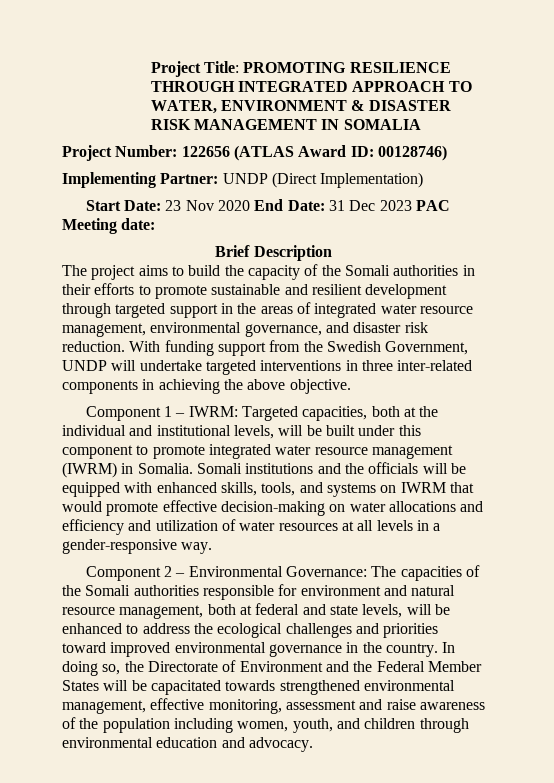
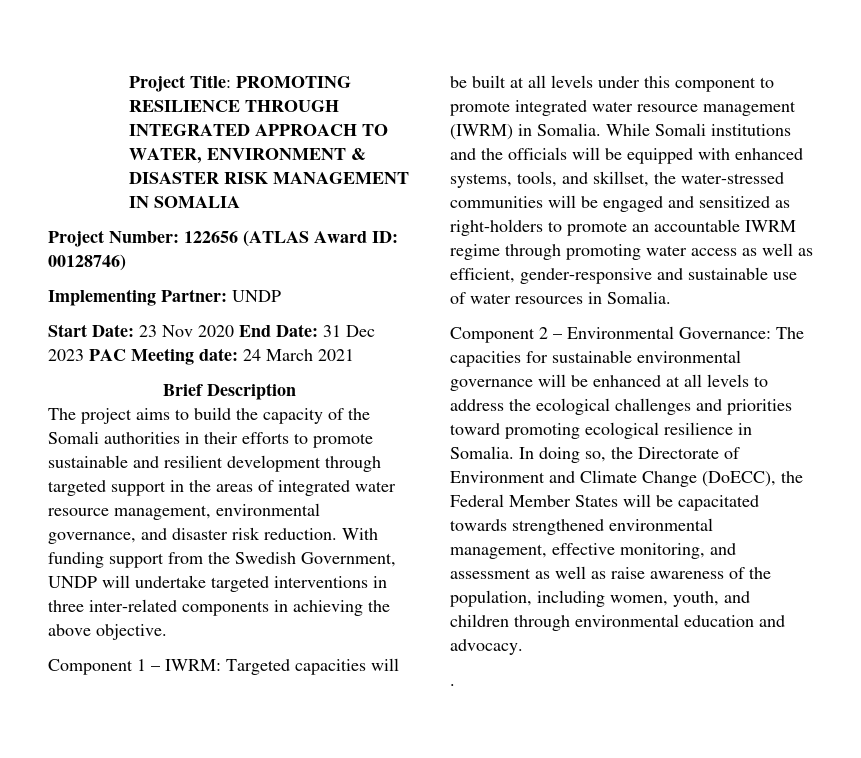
[271,172,424,188] (Direct Implementation) -> (281, 296) none
(156, 224) none -> [243,349,354,361] 24 March 2021
[302,406,439,421] [62,425,355,439] capacities, both at the individual and institutional levels, will be built -> [295,658,399,675] [450,75,593,88] capacities will be built at all levels
(193, 468) none -> [606,123,650,136] While
[220,482,257,496] skills, -> [450,173,512,188] systems,
[326,482,474,497] [62,500,484,516] [62,519,441,535] [62,539,213,554] systems on IWRM that would promote effective decision-making on water allocations and efficiency and utilization of water resources at all levels in a gender-responsive way. -> [593,171,784,187] [450,195,790,212] [450,219,796,236] [450,243,813,260] [450,267,797,284] [450,291,671,304] skillset, the water-stressed communities will be engaged and sensitized as right-holders to promote an accountable IWRM regime through promoting water access as well as efficient, gender-responsive and sustainable use of water resources in Somalia.
[465,565,480,577] [62,584,456,600] [62,603,450,619] [62,623,122,634] of the Somali authorities responsible for environment and natural resource management, both at federal and state levels, will be enhanced -> [526,350,741,363] [450,374,749,391] for sustainable environmental governance will be enhanced at all levels
[110,642,438,657] improved environmental governance in the country. -> [505,422,752,439] [450,446,514,459] promoting ecological resilience in Somalia.
(349, 666) none -> [580,470,776,487] Climate Change (DoECC),
[285,699,383,710] assessment and -> [710,543,736,555] [450,566,606,579] and assessment as well as
[102,718,170,733] population -> [450,590,532,607] population,
(313, 744) none -> [450,684,455,686] // .

